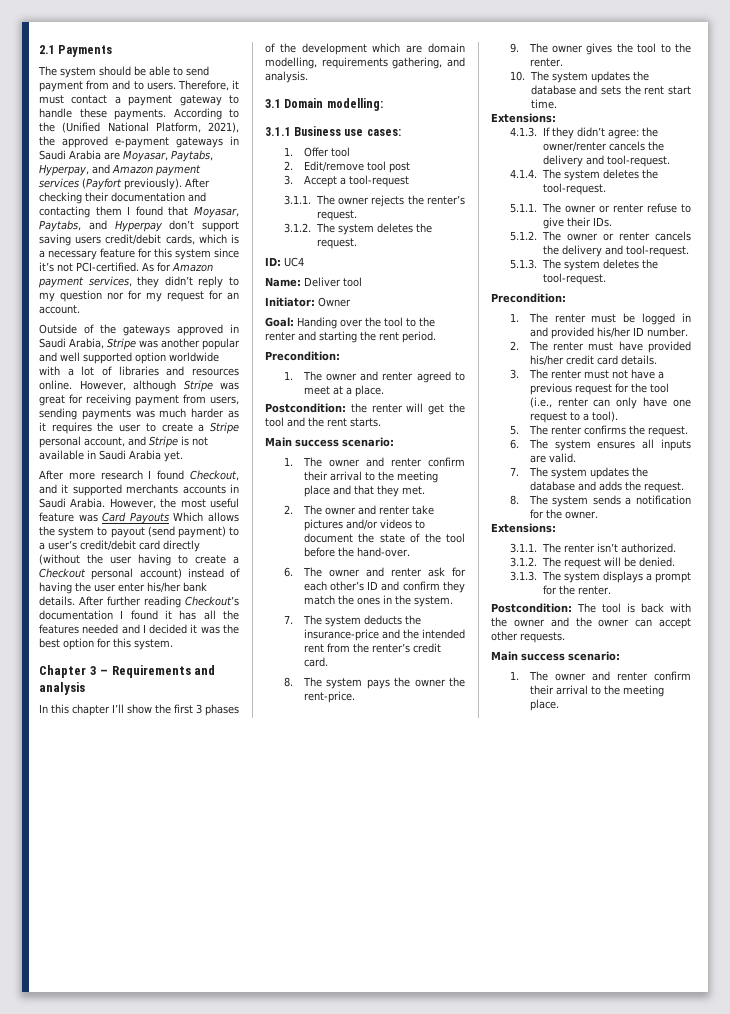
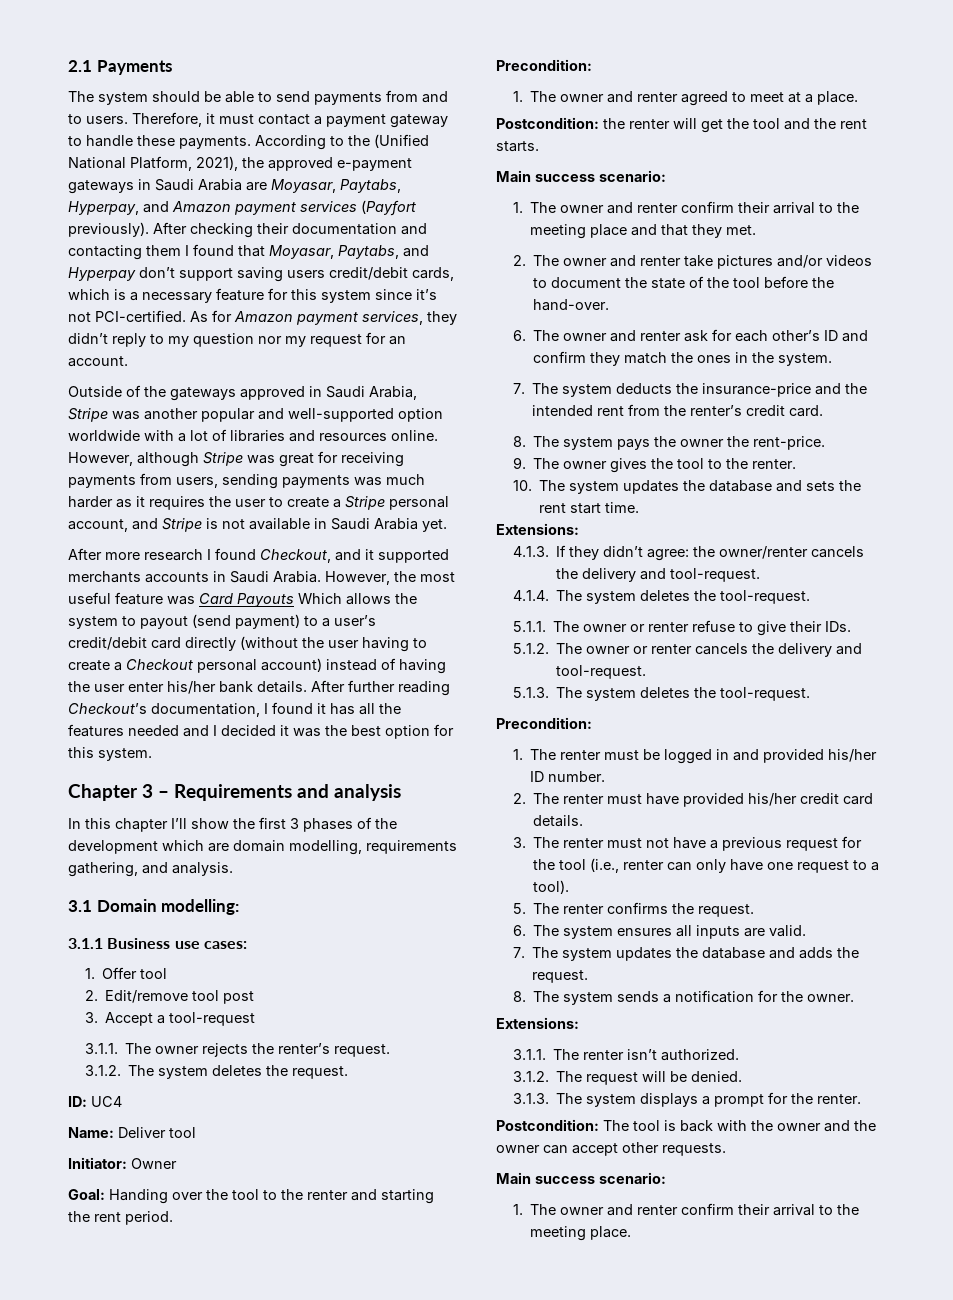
[39,81,83,92] payment -> [314,92,382,105] payments
[128,290,142,300] for -> (282, 340) none
[60,352,132,364] well supported -> [288,408,394,422] well-supported
[135,395,179,406] payment -> [68,475,136,488] payments
[39,610,113,620] documentation -> [151,703,260,717] documentation,

